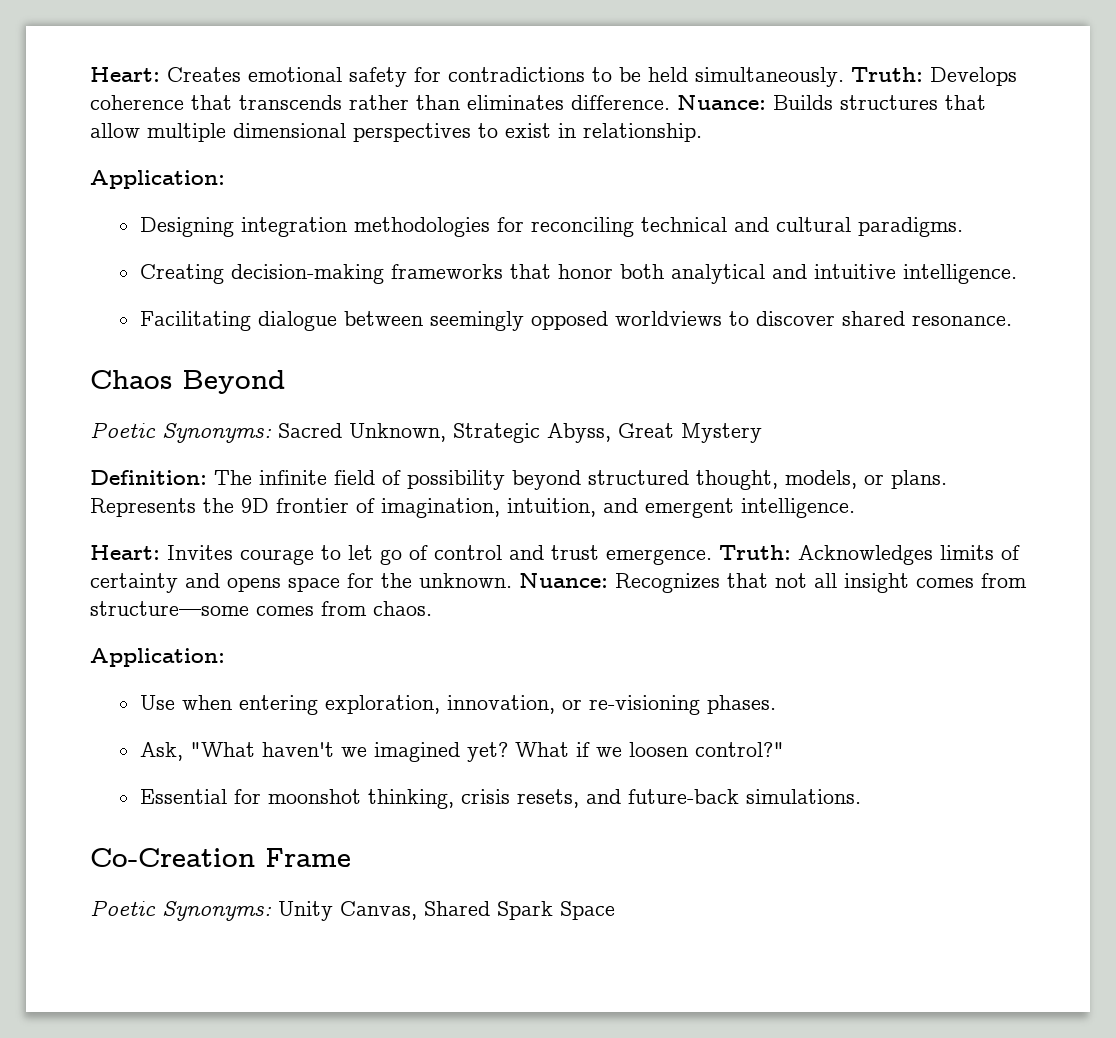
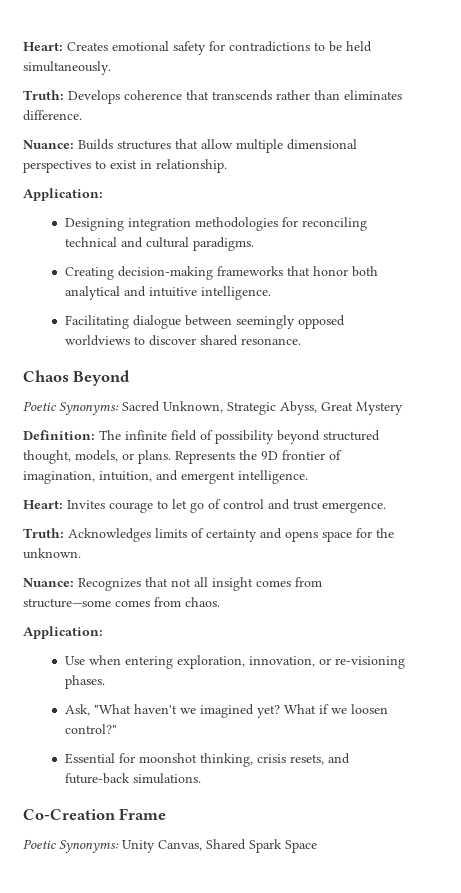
(844, 77) none -> (111, 68) //
(670, 102) none -> (82, 115) //
(712, 557) none -> (386, 507) //
(512, 580) none -> (81, 553) //

